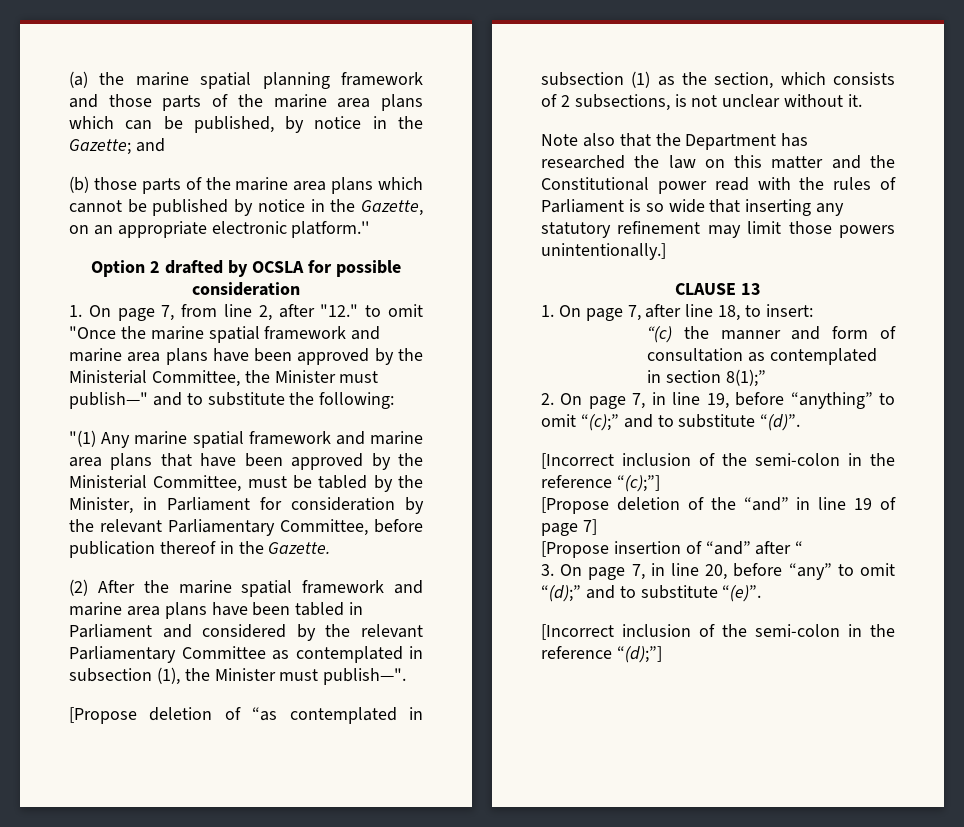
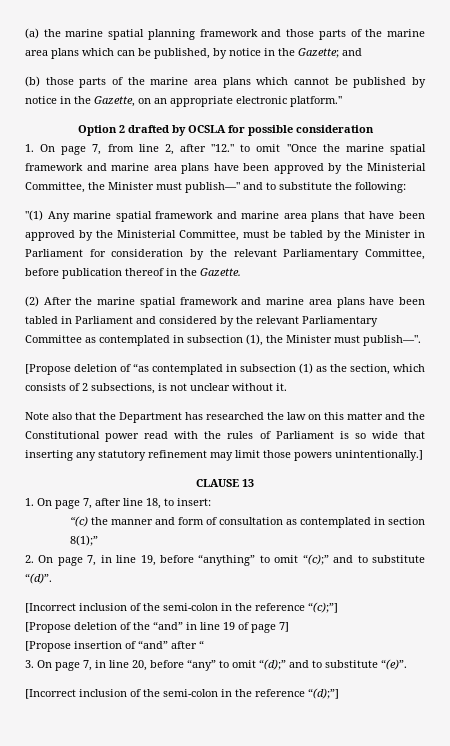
[69,497,133,514] Minister, -> [365,230,411,238] Minister

